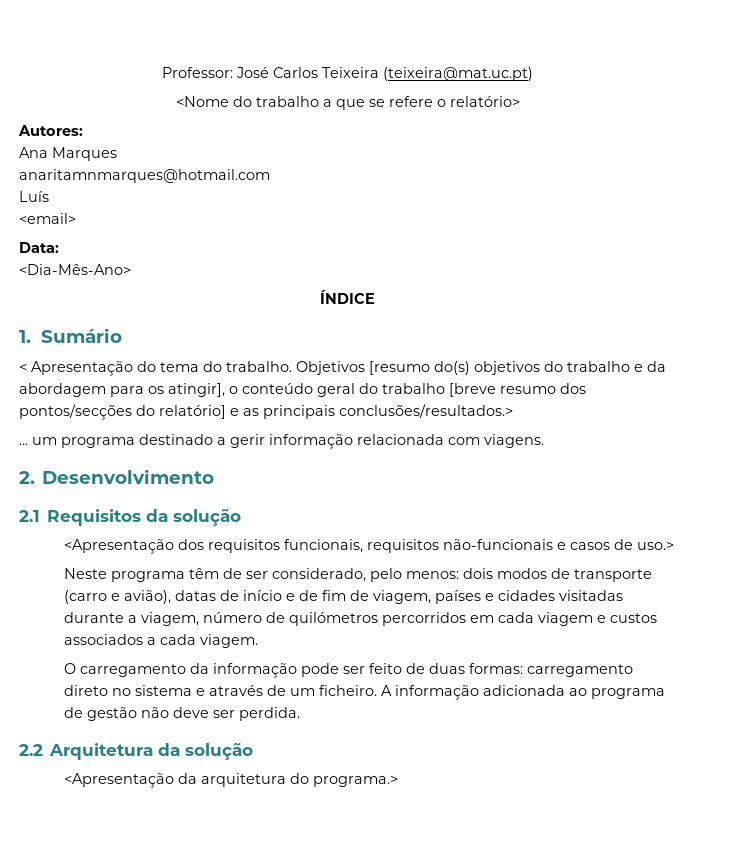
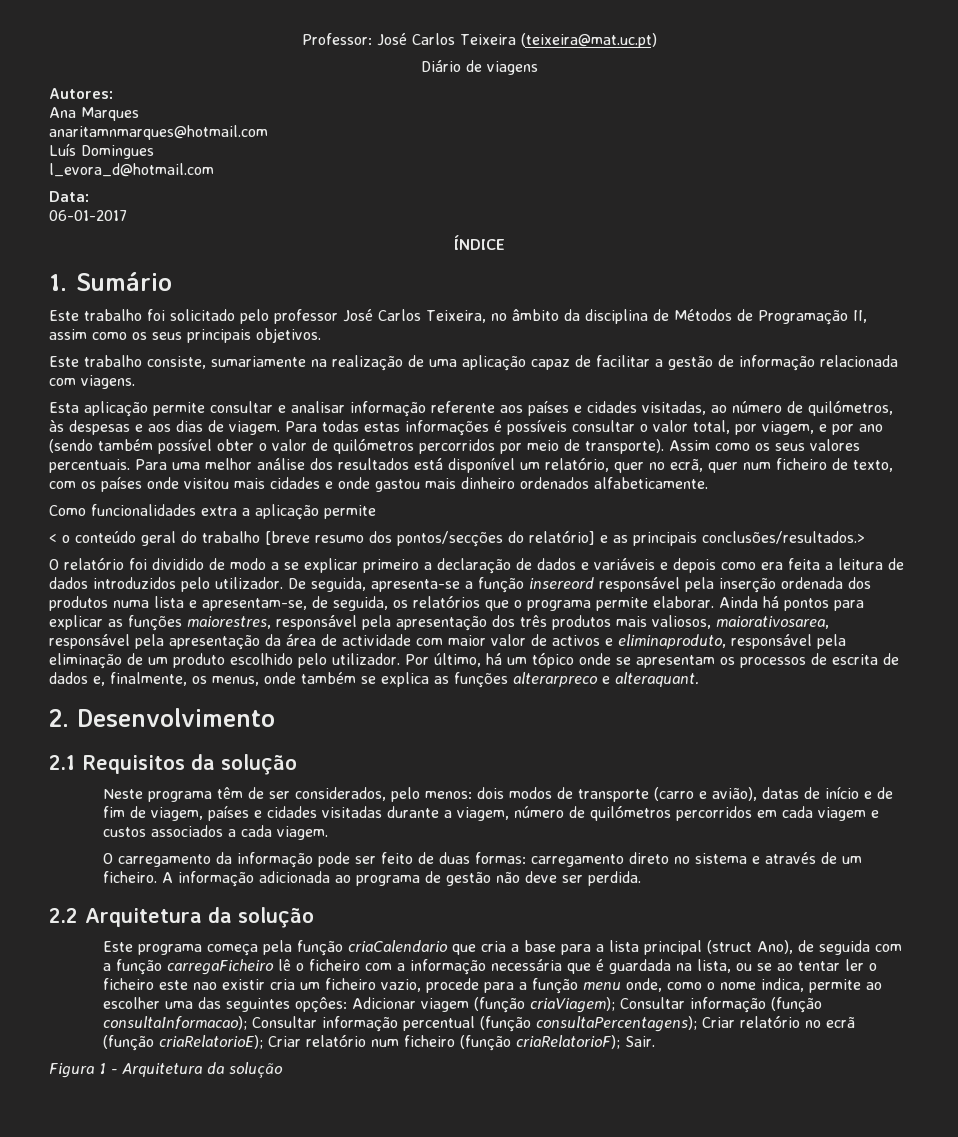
[175,96,520,110] <Nome do trabalho a que se refere o relatório> -> [420,60,538,75] Diário de viagens
[19,213,76,224] // <email> -> [81,145,154,159] [49,163,214,177] Domingues // l_evora_d@hotmail.com
[19,264,131,275] <Dia-Mês-Ano> -> [49,210,127,221] 06-01-2017
[19,361,666,376] [19,383,225,397] < Apresentação do tema do trabalho. Objetivos [resumo do(s) objetivos do trabalho e da abordagem para os atingir], -> [49,309,867,325] [49,328,321,343] [49,355,898,371] [49,375,135,389] [49,400,893,417] [49,419,883,436] [49,438,860,454] [49,457,893,473] [49,476,708,492] [49,504,376,520] [49,534,57,543] Este trabalho foi solicitado pelo professor José Carlos Teixeira, no âmbito da disciplina de Métodos de Programação II, assim como os seus principais objetivos. // Este trabalho consiste, sumariamente na realização de uma aplicação capaz de facilitar a gestão de informação relacionada com viagens. // Esta aplicação permite consultar e analisar informação referente aos países e cidades visitadas, ao número de quilómetros, às despesas e aos dias de viagem. Para todas estas informações é possíveis consultar o valor total, por viagem, e por ano (sendo também possível obter o valor de quilómetros percorridos por meio de transporte). Assim como os seus valores percentuais. Para uma melhor análise dos resultados está disponível um relatório, quer no ecrã, quer num ficheiro de texto, com os países onde visitou mais cidades e onde gastou mais dinheiro ordenados alfabeticamente. // Como funcionalidades extra a aplicação permite // <
[19,434,544,449] ... um programa destinado a gerir informação relacionada com viagens. -> [49,557,904,574] [49,577,871,593] [49,595,864,611] [49,615,829,631] [49,634,846,650] [49,652,899,669] [49,672,699,688] O relatório foi dividido de modo a se explicar primeiro a declaração de dados e variáveis e depois como era feita a leitura de dados introduzidos pelo utilizador. De seguida, apresenta-se a função insereord responsável pela inserção ordenada dos produtos numa lista e apresentam-se, de seguida, os relatórios que o programa permite elaborar. Ainda há pontos para explicar as funções maiorestres, responsável pela apresentação dos três produtos mais valiosos, maiorativosarea, responsável pela apresentação da área de actividade com maior valor de activos e eliminaproduto, responsável pela eliminação de um produto escolhido pelo utilizador. Por último, há um tópico onde se apresentam os processos de escrita de dados e, finalmente, os menus, onde também se explica as funções alterarpreco e alteraquant.
[63,539,674,554] // <Apresentação dos requisitos funcionais, requisitos não-funcionais e casos de uso.> -> (297, 764) none
[271,568,366,582] considerado, -> [295,787,387,801] considerados,
[63,773,398,788] <Apresentação da arquitetura do programa.> -> [103,940,903,956] [103,959,878,975] [103,978,883,994] [103,997,823,1013] [103,1015,856,1032] [103,1034,656,1051] [49,1062,283,1078] Este programa começa pela função criaCalendario que cria a base para a lista principal (struct Ano), de seguida com a função carregaFicheiro lê o ficheiro com a informação necessária que é guardada na lista, ou se ao tentar ler o ficheiro este nao existir cria um ficheiro vazio, procede para a função menu onde, como o nome indica, permite ao escolher uma das seguintes opçôes: Adicionar viagem (função criaViagem); Consultar informação (função consultaInformacao); Consultar informação percentual (função consultaPercentagens); Criar relatório no ecrã (função criaRelatorioE); Criar relatório num ficheiro (função criaRelatorioF); Sair. // Figura 1 - Arquitetura da solução

